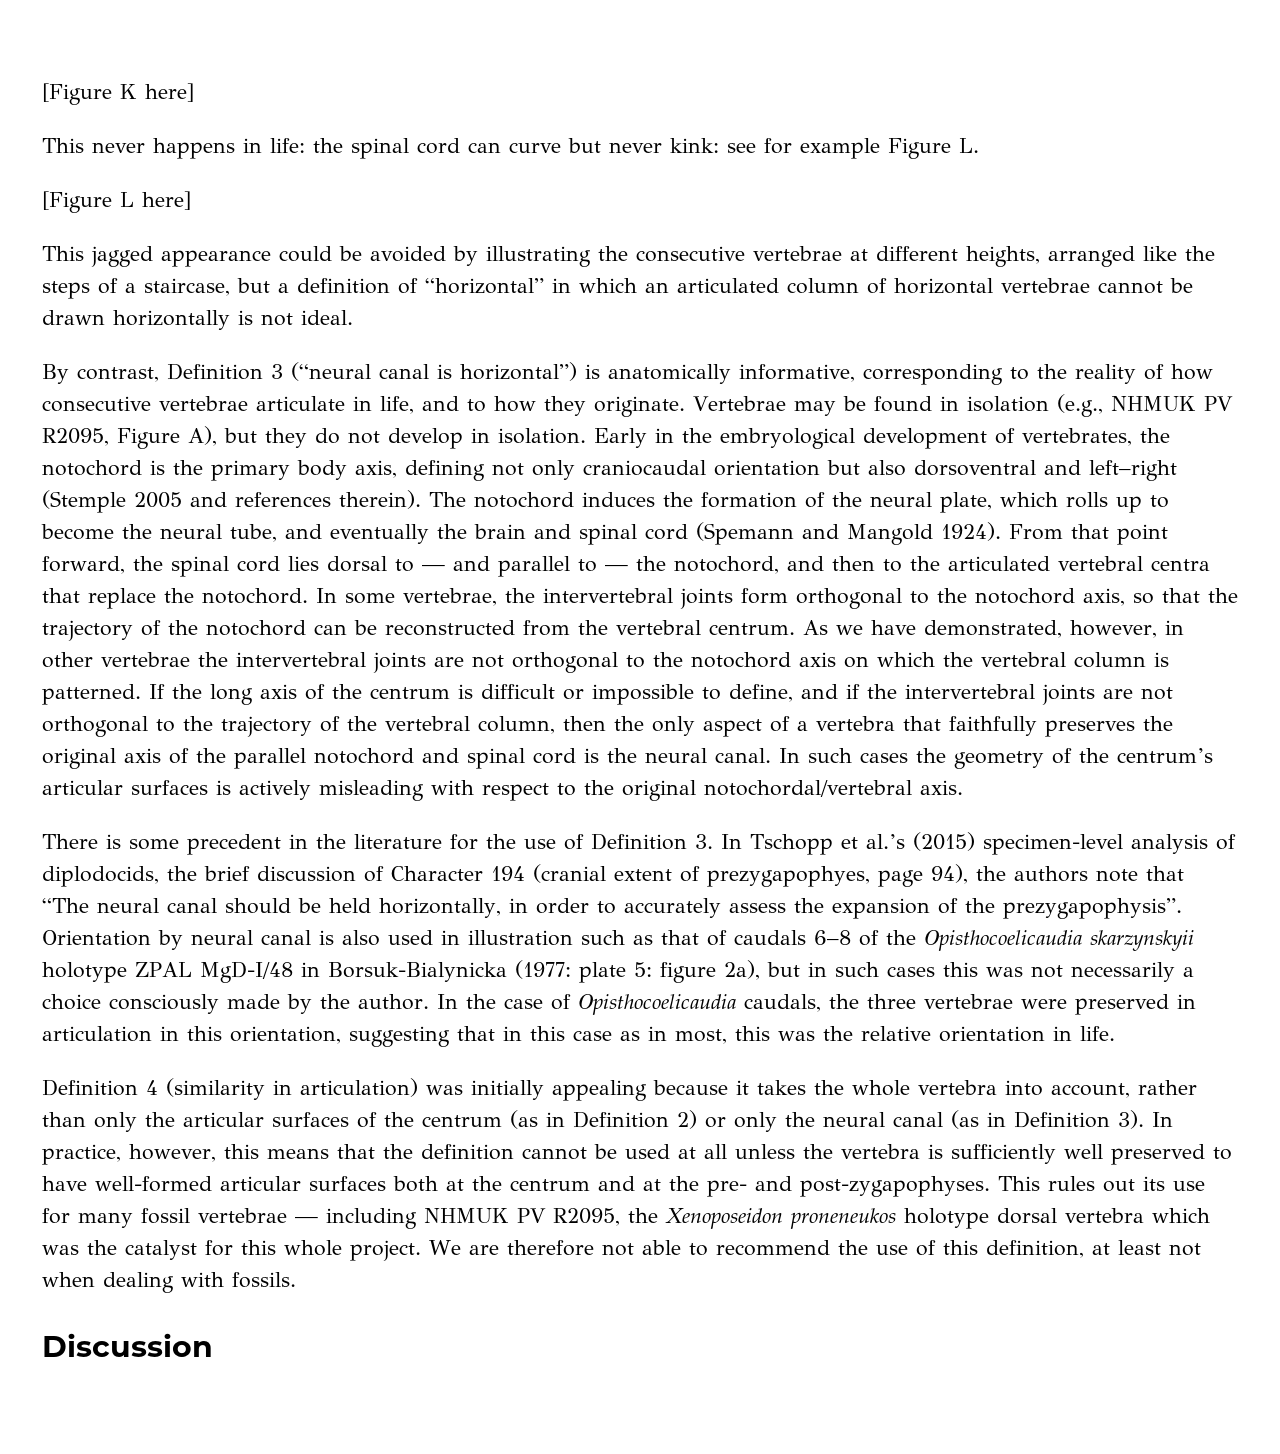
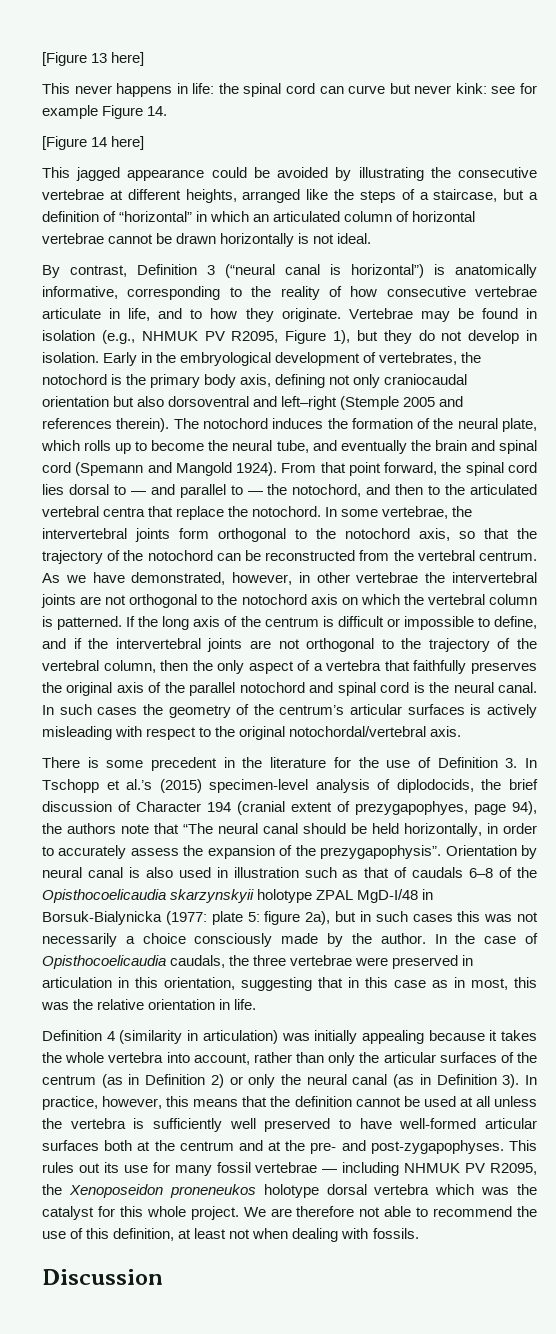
[42,83,137,105] [Figure K -> [42,52,108,66] [Figure 13
[959,138,979,153] [42,191,134,213] L. // [Figure L -> [147,106,168,116] [42,136,108,150] 14. // [Figure 14
[188,426,217,446] A), -> [333,330,351,344] 1),

